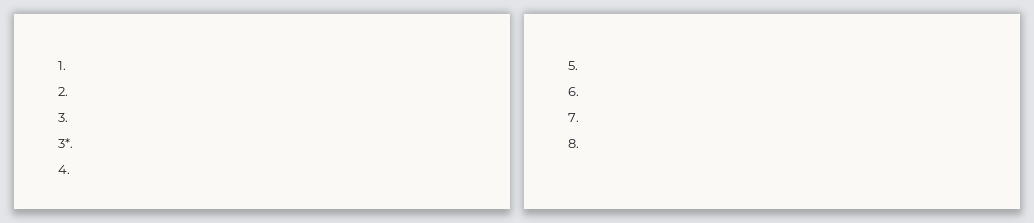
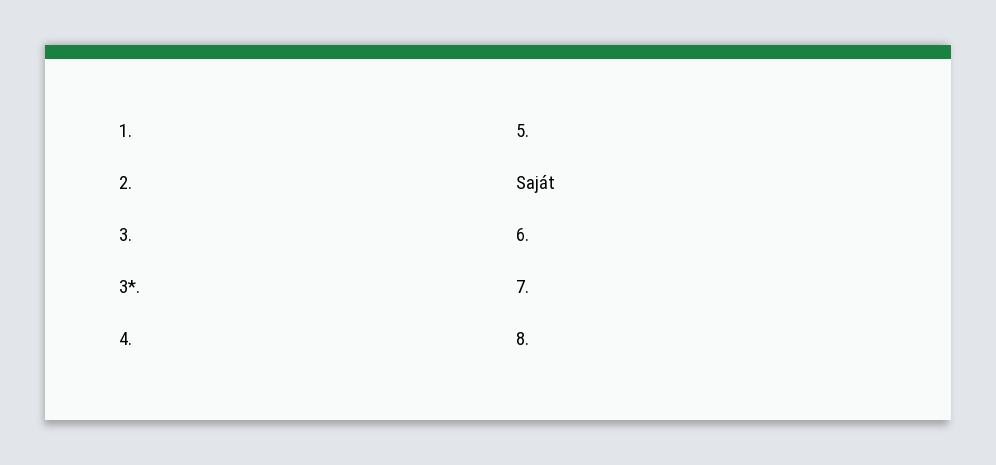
(578, 65) none -> [516,175,555,193] // Saját

